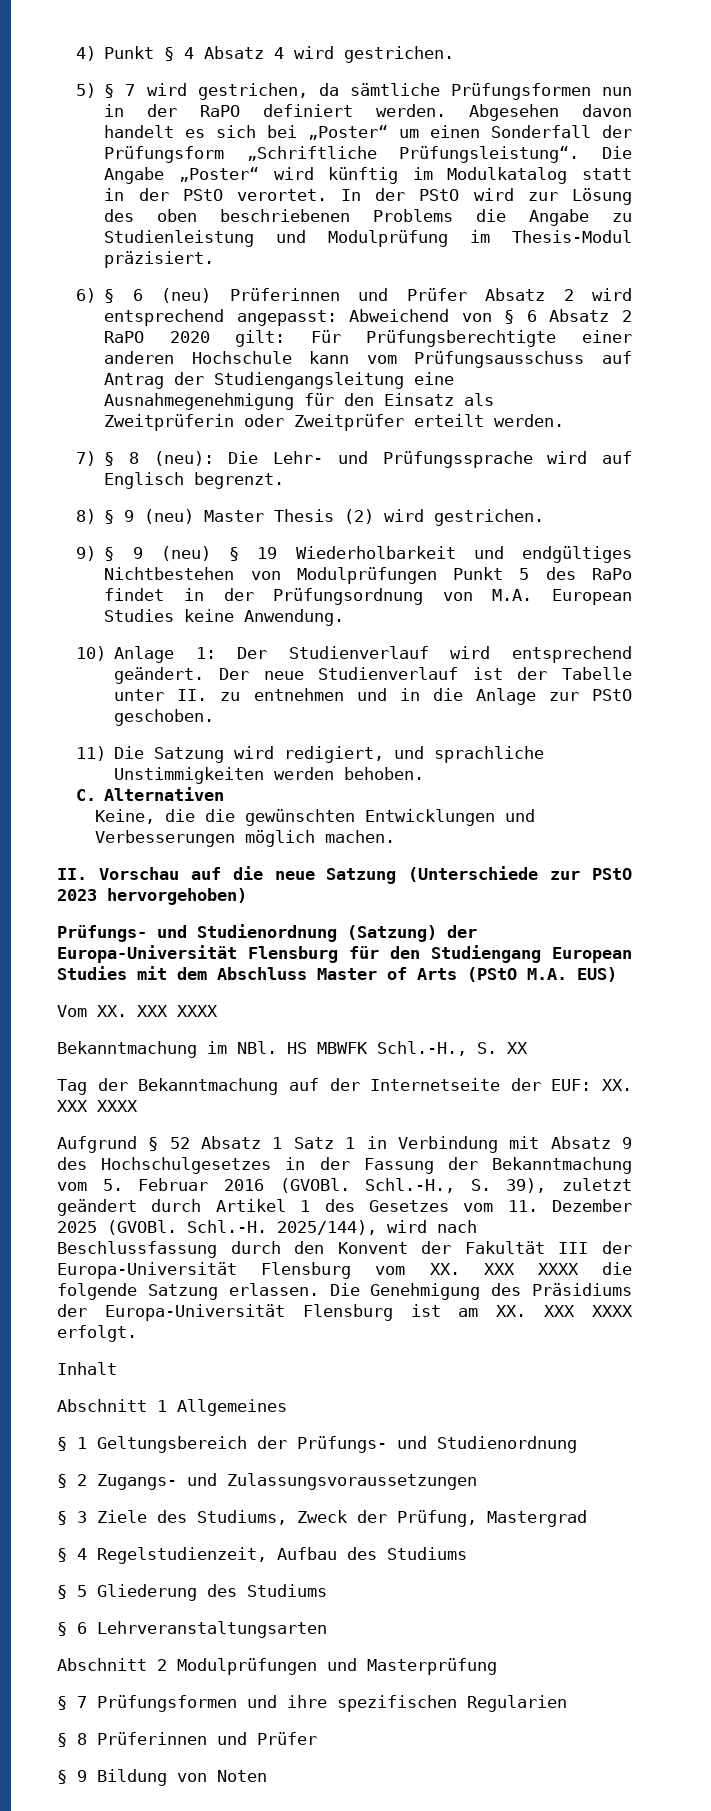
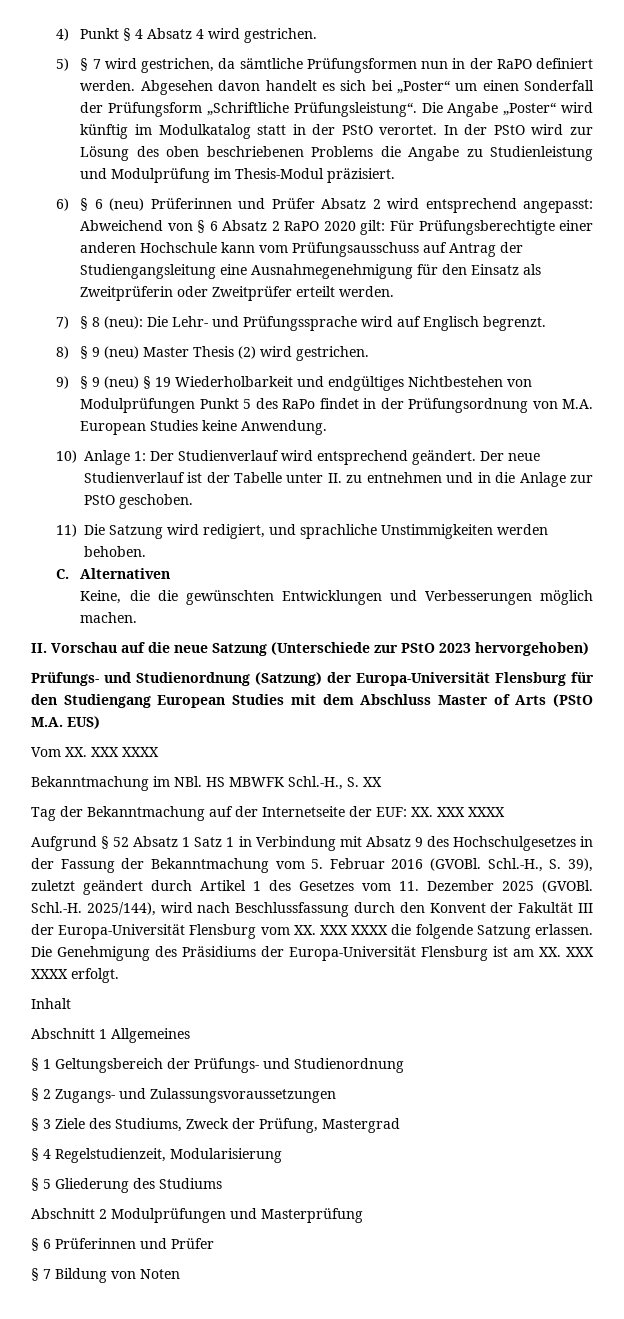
[277,1547,467,1560] Aufbau des Studiums -> [170,1148,282,1163] Modularisierung
[57,1621,327,1638] // § 6 Lehrveranstaltungsarten -> (222, 1183) none
[77,1695,567,1712] [57,1733,87,1747] 7 Prüfungsformen und ihre spezifischen Regularien // § 8 -> [43,1239,51,1249] 6
[77,1770,87,1782] 9 -> [43,1269,51,1279] 7

